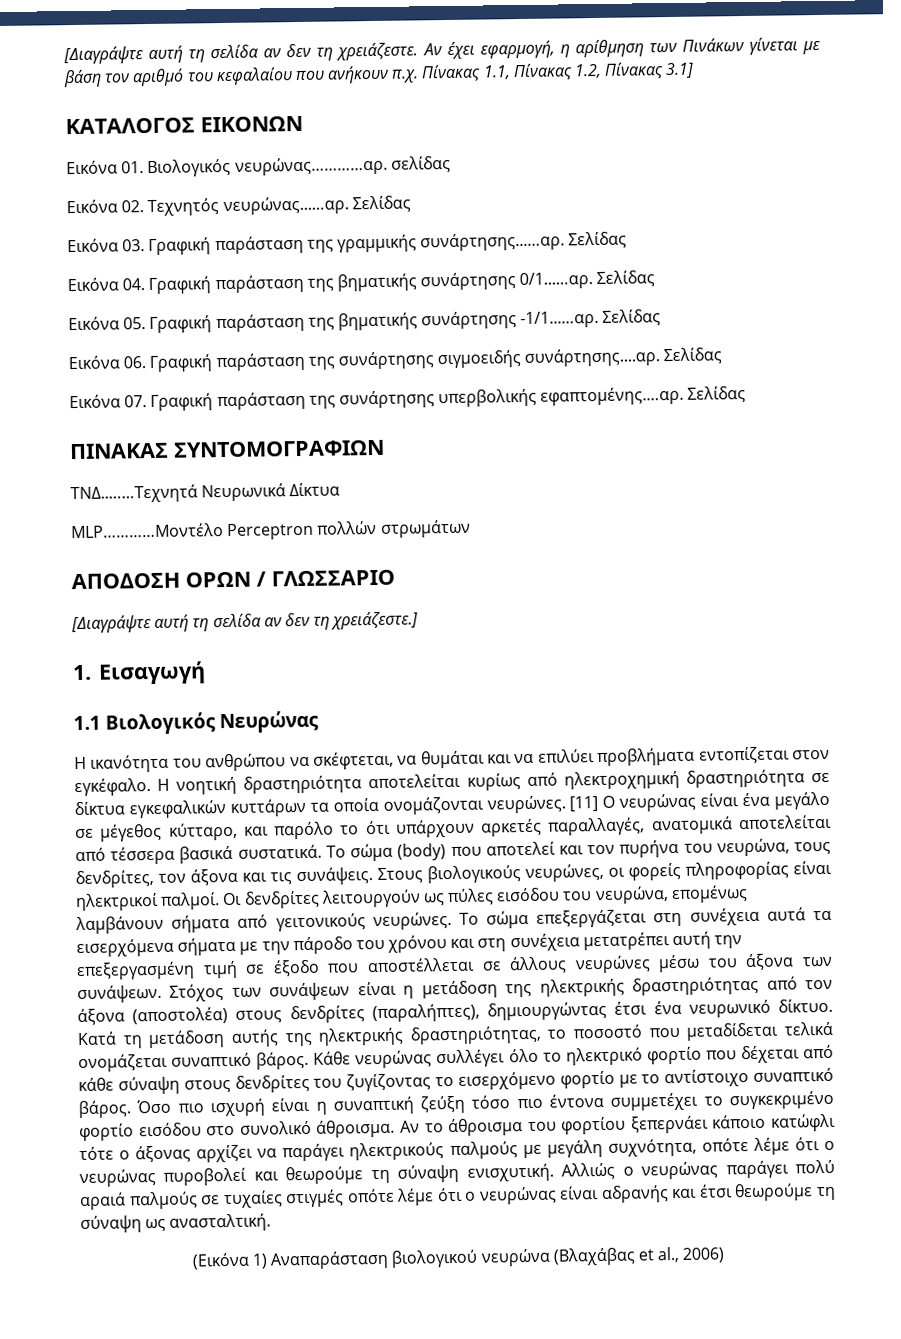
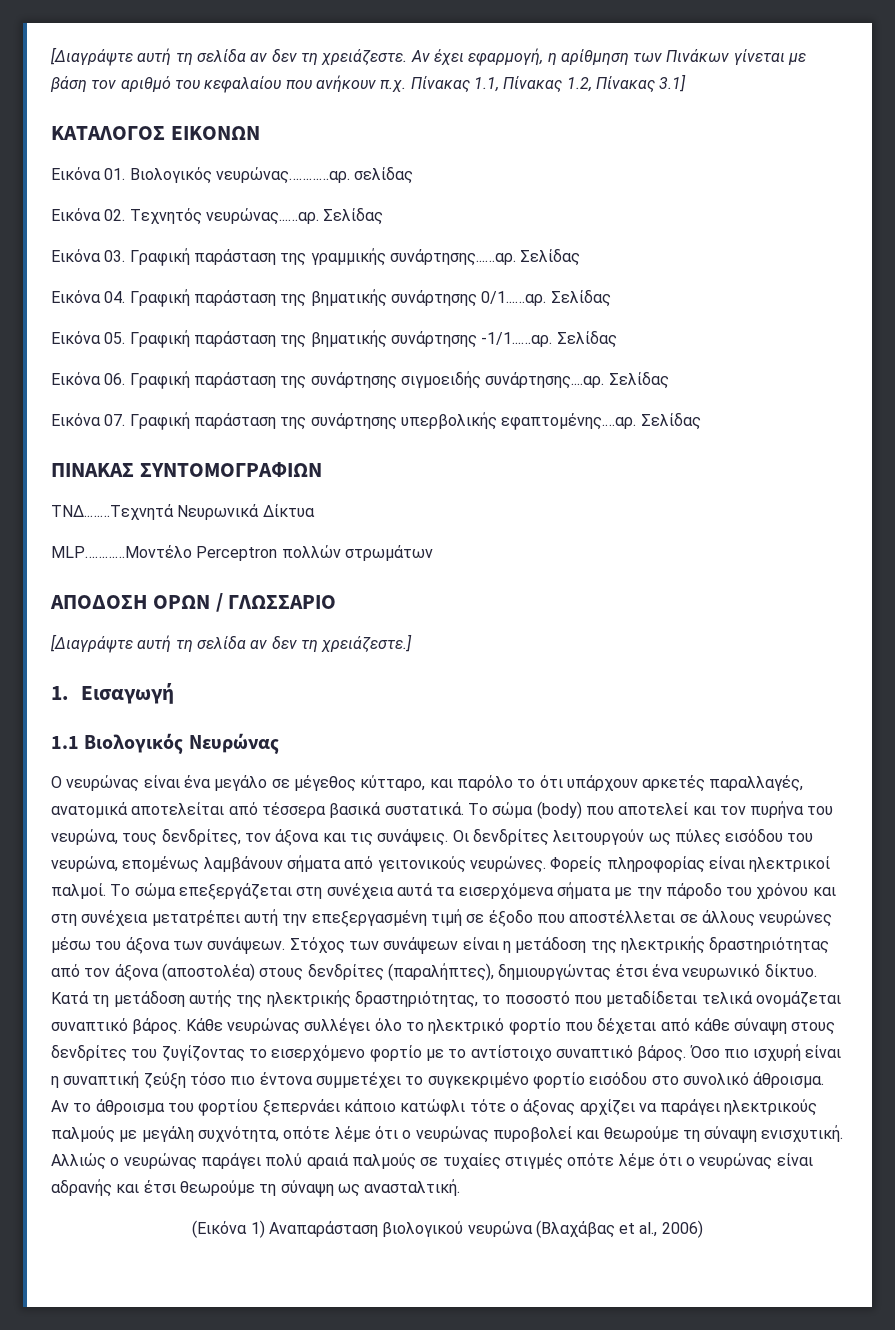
[74,746,830,773] [74,769,831,797] [74,795,599,819] Η ικανότητα του ανθρώπου να σκέφτεται, να θυμάται και να επιλύει προβλήματα εντοπίζεται στον εγκέφαλο. Η νοητική δραστηριότητα αποτελείται κυρίως από ηλεκτροχημική δραστηριότητα σε δίκτυα εγκεφαλικών κυττάρων τα οποία ονομάζονται νευρώνες. [11] -> (279, 743) none
[377,860,832,884] [75,892,221,912] Στους βιολογικούς νευρώνες, οι φορείς πληροφορίας είναι ηλεκτρικοί παλμοί. -> (449, 837) none
(452, 921) none -> [550,856,831,873] [51,883,106,899] Φορείς πληροφορίας είναι ηλεκτρικοί παλμοί.

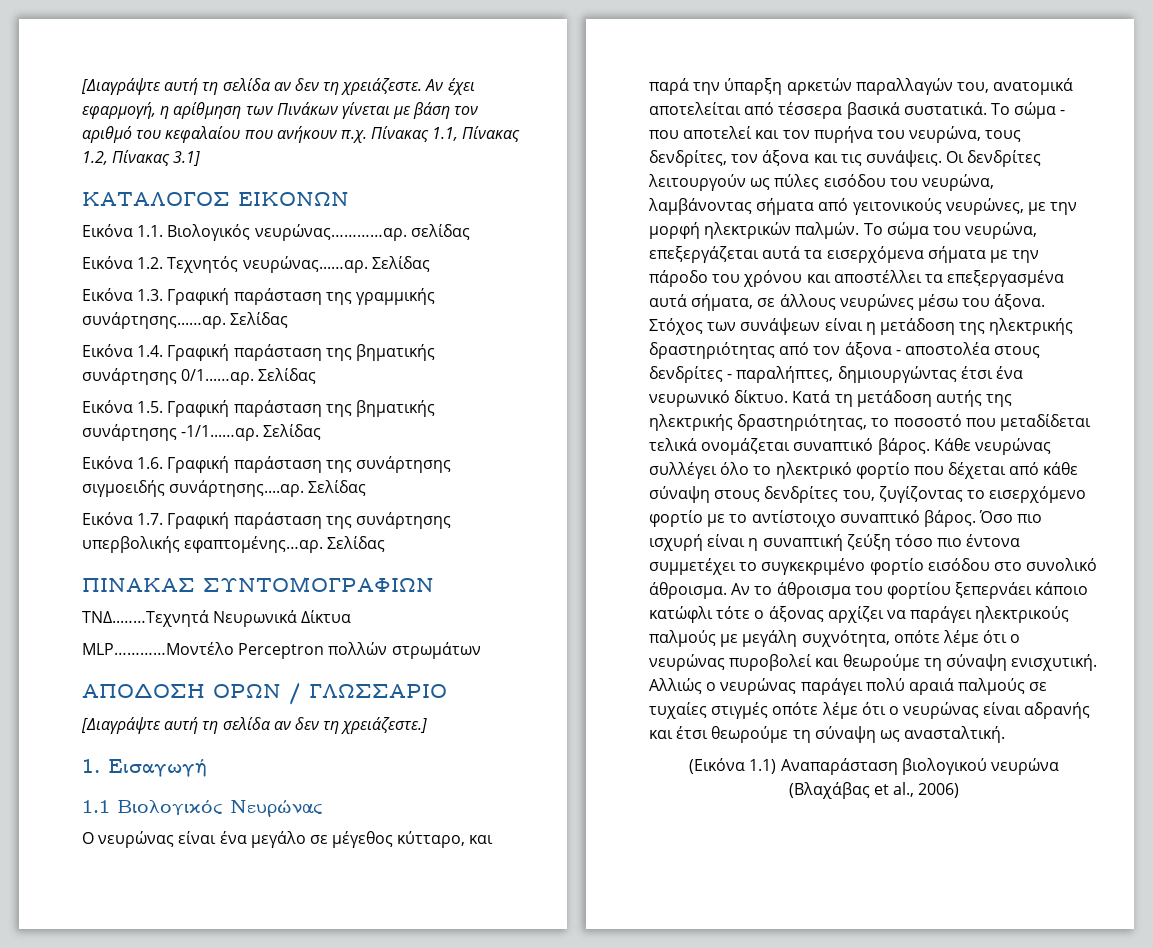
[104,168,126,180] 01. -> [137,225,164,237] 1.1.
[104,209,126,221] 02. -> [137,257,164,269] 1.2.
[104,250,126,262] 03. -> [137,289,164,301] 1.3.
[104,291,126,303] 04. -> [137,345,164,357] 1.4.
[104,332,126,344] 05. -> [137,401,164,413] 1.5.
[104,373,126,385] 06. -> [137,457,164,469] 1.6.
[104,414,126,426] 07. -> [137,513,164,525] 1.7.
[501,413,637,430] εφαπτομένης.…αρ. -> [184,536,324,553] εφαπτομένης…αρ.
[456,775,804,792] παρόλο το ότι υπάρχουν αρκετές παραλλαγές, -> [649,78,989,95] παρά την ύπαρξη αρκετών παραλλαγών του,
[536,801,582,819] (body) -> [1060,110,1066,115] -
[122,856,283,873] επομένως λαμβάνουν -> [648,198,752,215] λαμβάνοντας
[469,856,831,873] [51,883,394,900] νευρώνες. Φορείς πληροφορίας είναι ηλεκτρικοί παλμοί. Το σώμα επεξεργάζεται στη συνέχεια -> [945,198,1078,215] [649,222,1038,239] [649,246,759,263] νευρώνες, με την μορφή ηλεκτρικών παλμών. Το σώμα του νευρώνα, επεξεργάζεται
[51,909,676,927] στη συνέχεια μετατρέπει αυτή την επεξεργασμένη τιμή σε έξοδο που αποστέλλεται -> [833,270,1065,287] [649,294,754,311] αποστέλλει τα επεξεργασμένα αυτά σήματα,
[125,937,286,954] άξονα των συνάψεων. -> [994,294,1046,310] άξονα.
[161,963,494,981] (αποστολέα) στους δενδρίτες (παραλήπτες), -> [895,342,1041,358] [649,366,834,383] - αποστολέα στους δενδρίτες - παραλήπτες,
[131,1049,158,1058] του -> [842,490,875,501] του,
[250,1220,265,1238] 1) -> [749,759,777,774] 1.1)

